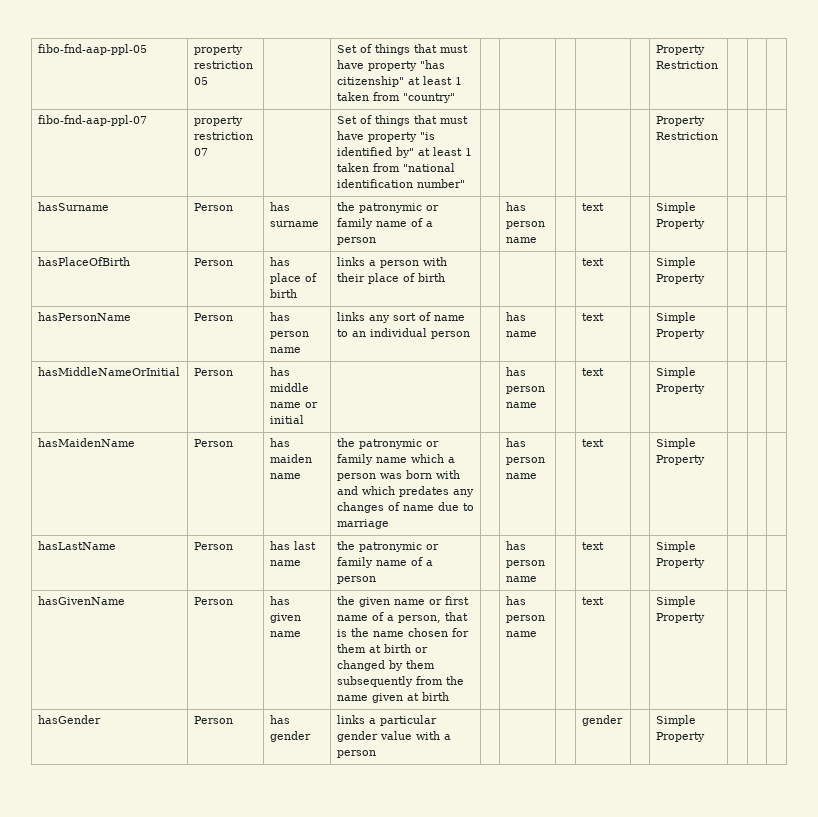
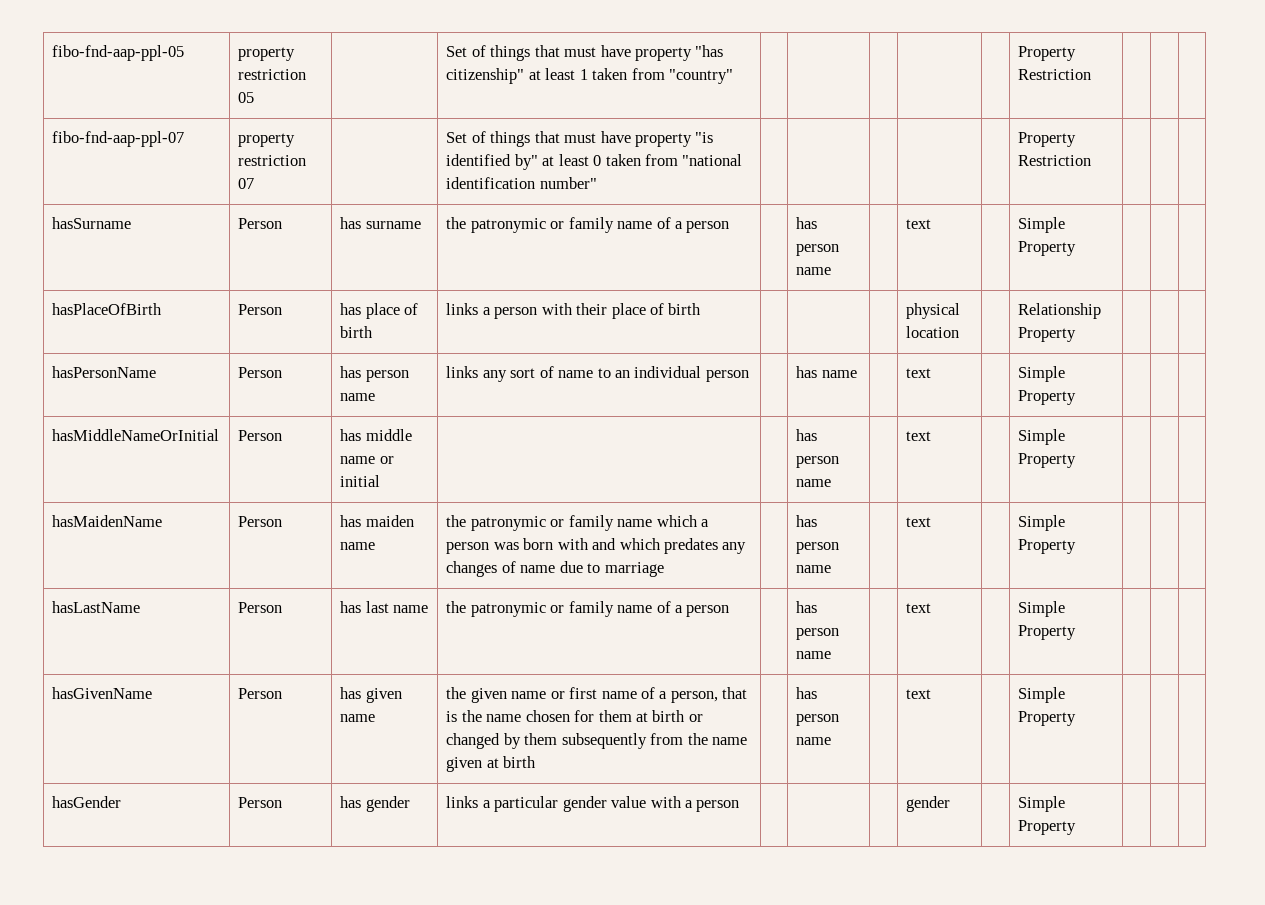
[464,148,472,156] 1 -> [593,155,602,166] 0
[581,258,604,266] [655,257,696,268] text | | Simple -> [906,303,961,319] [906,326,960,338] [1018,303,1102,319] physical location | | Relationship

